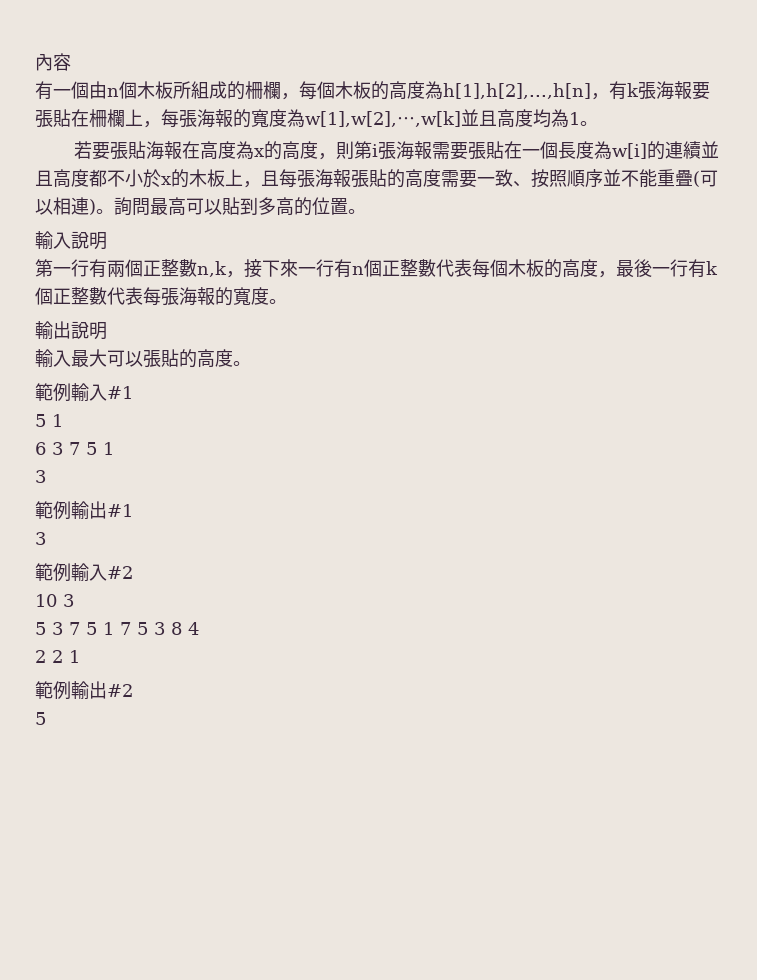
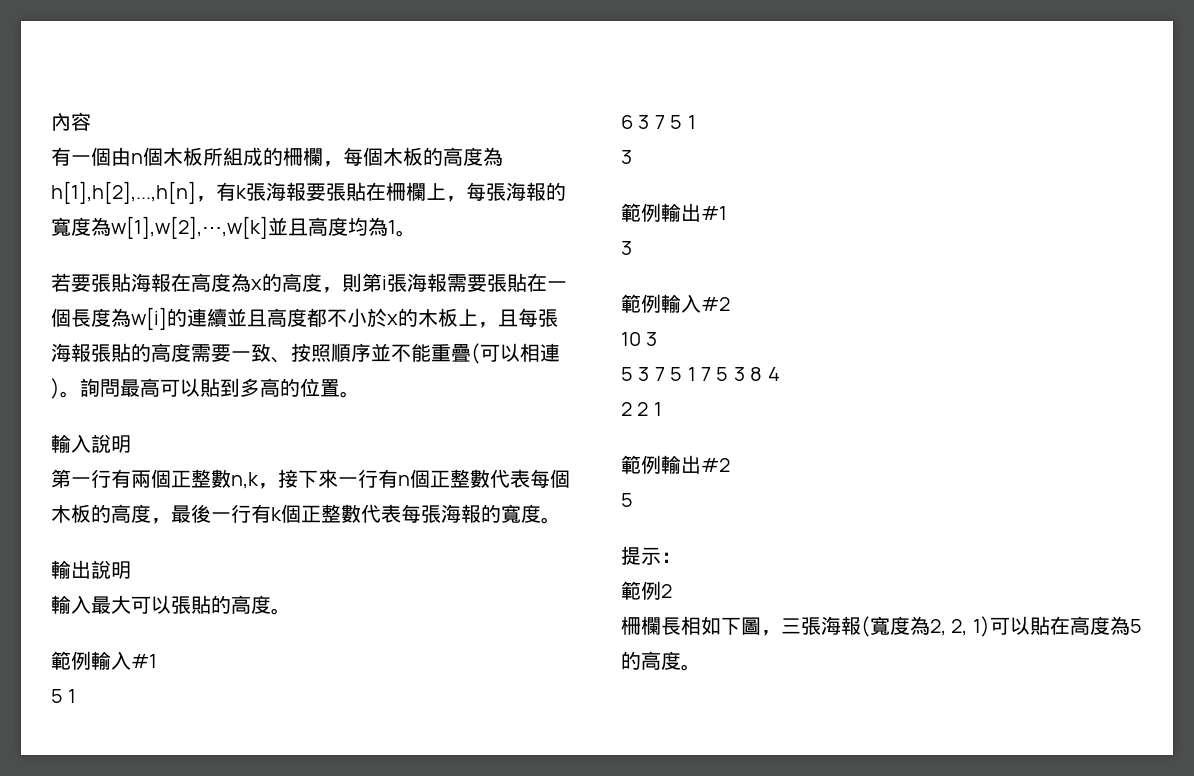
(46, 718) none -> [621,546,681,565] [621,581,672,600] [621,616,1142,637] [621,651,701,671] // 提示： // 範例2 // 柵欄長相如下圖，三張海報(寬度為2, 2, 1)可以貼在高度為5的高度。

